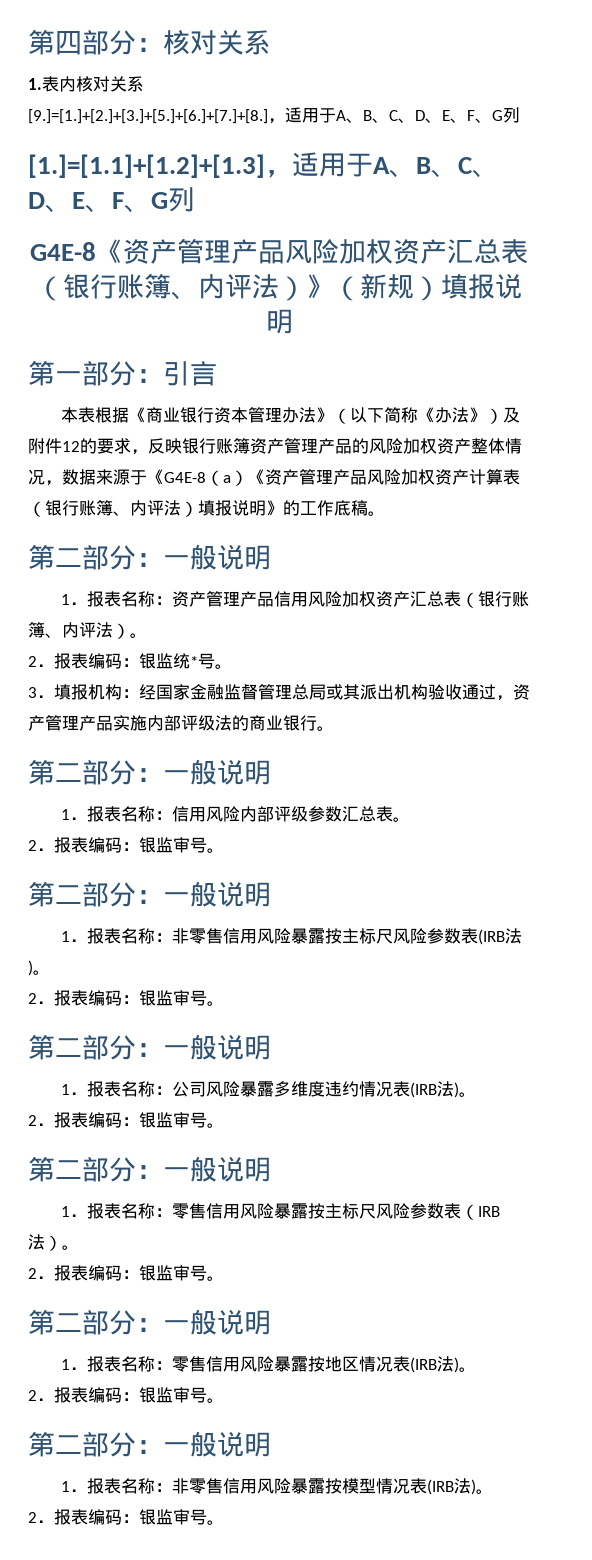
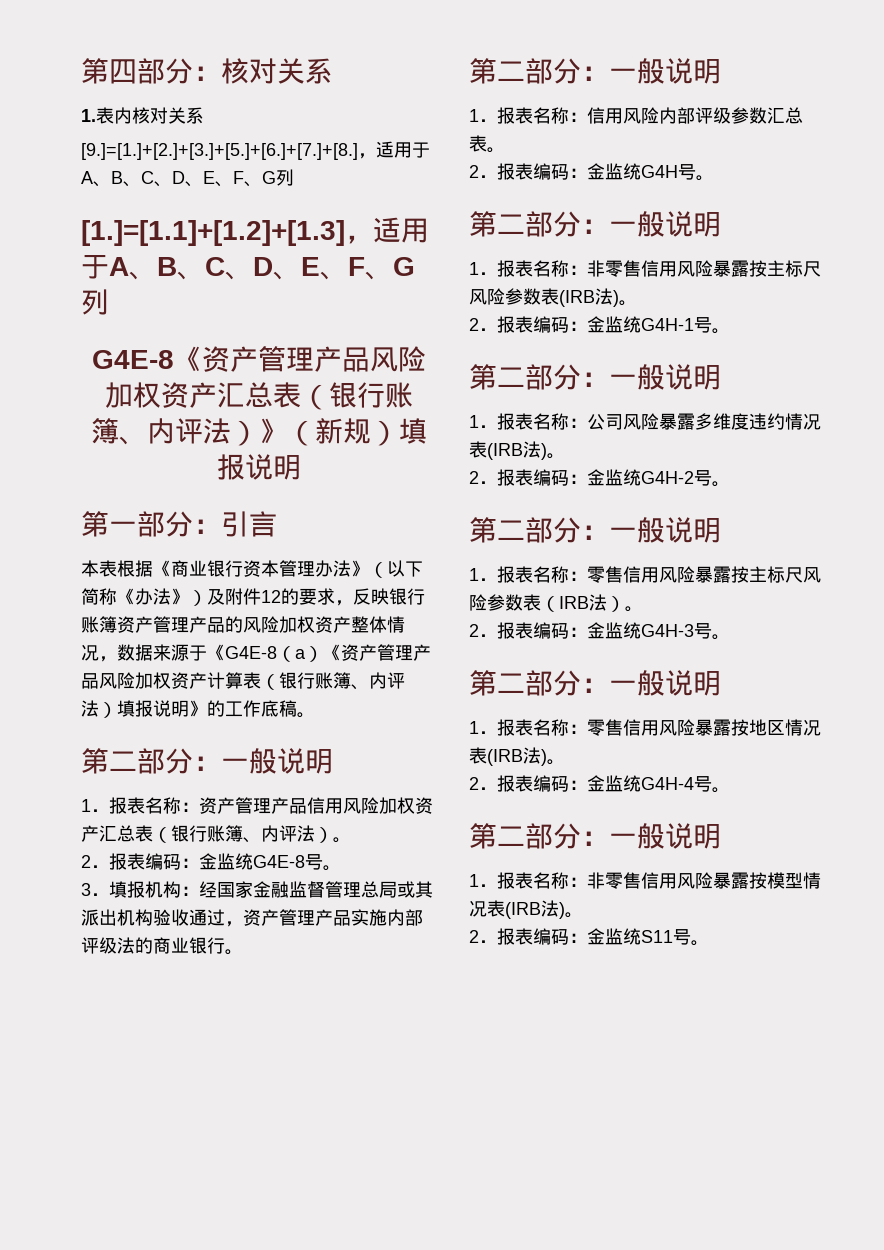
[139,653,198,669] 银监统* -> [199,853,305,870] 金监统G4E-8
[139,837,190,853] 银监审 -> [587,163,678,180] 金监统G4H
[139,990,190,1006] 银监审 -> [587,316,694,333] 金监统G4H-1
[139,1112,190,1128] 银监审 -> [587,469,694,486] 金监统G4H-2
[139,1265,190,1281] 银监审 -> [587,622,694,639] 金监统G4H-3
[139,1387,190,1403] 银监审 -> [587,775,694,792] 金监统G4H-4
[139,1509,190,1525] 银监审 -> [587,928,673,945] 金监统S11

